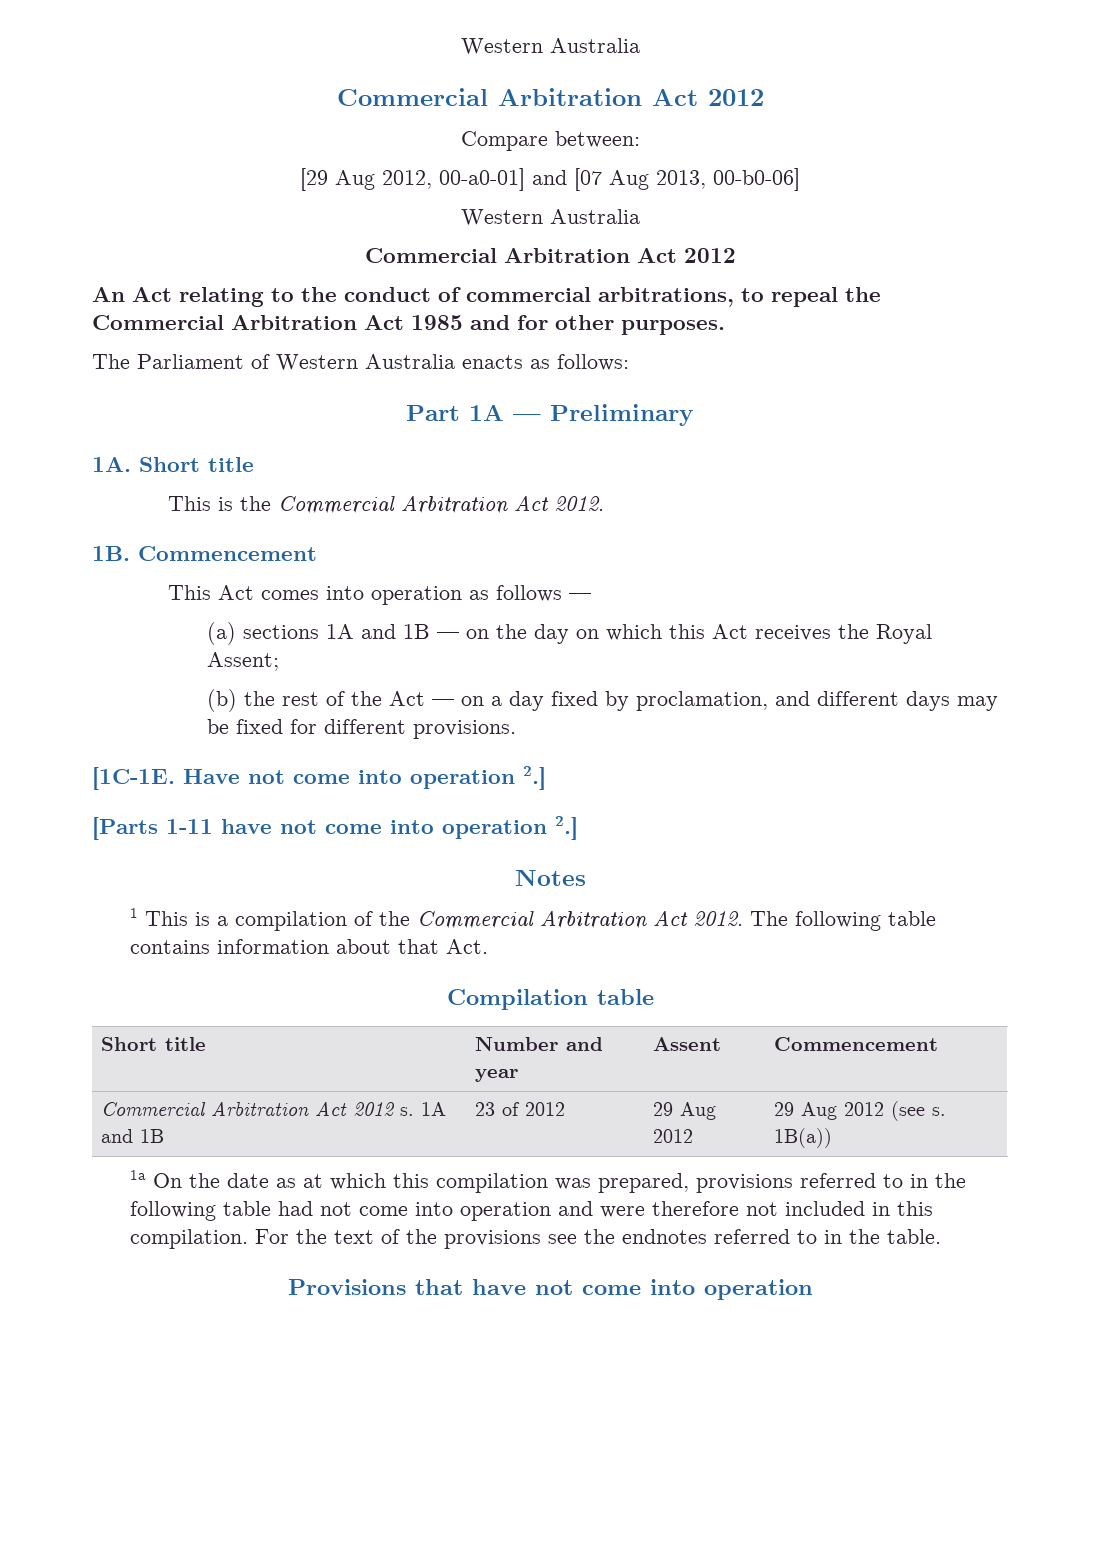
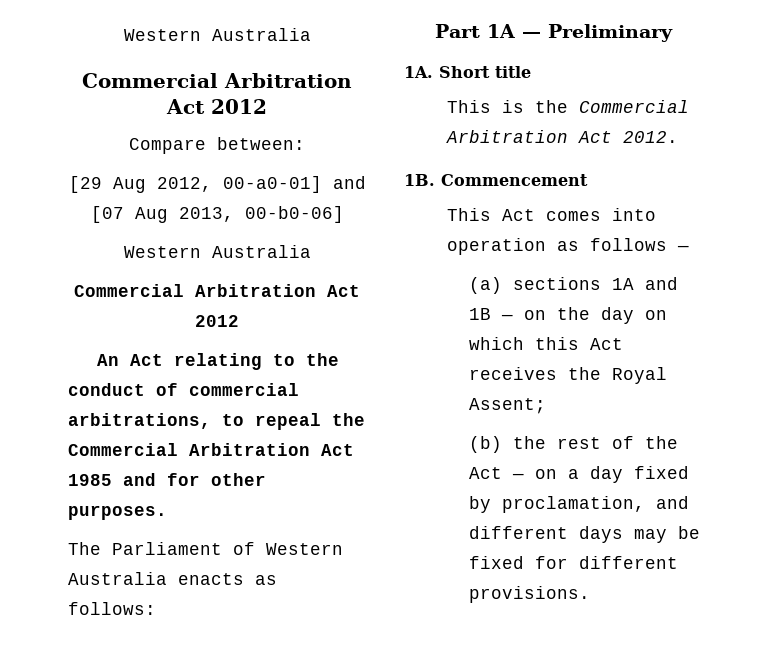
[92,766,546,790] [92,816,578,840] [514,869,586,886] [130,908,937,931] [130,939,489,954] [446,989,654,1010] [101,1037,207,1051] [475,1037,604,1051] [475,1069,519,1082] [653,1037,722,1051] [774,1037,939,1051] [101,1101,447,1116] [101,1129,165,1143] [475,1102,566,1116] [653,1102,717,1120] [653,1129,694,1143] [774,1101,947,1121] [774,1128,833,1148] [130,1170,967,1193] [130,1201,934,1221] [130,1229,942,1249] [287,1279,813,1300] // [1C-1E. Have not come into operation 2.] // [Parts 1-11 have not come into operation 2.] // Notes // 1 This is a compilation of the Commercial Arbitration Act 2012. The following table contains information about that Act. // Compilation table // Short title | Number and year | Assent | Commencement // Commercial Arbitration Act 2012 s. 1A and 1B | 23 of 2012 | 29 Aug 2012 | 29 Aug 2012 (see s. 1B(a)) // 1a On the date as at which this compilation was prepared, provisions referred to in the following table had not come into operation and were therefore not included in this compilation. For the text of the provisions see the endnotes referred to in the table. // Provisions that have not come into operation -> (591, 594) none

